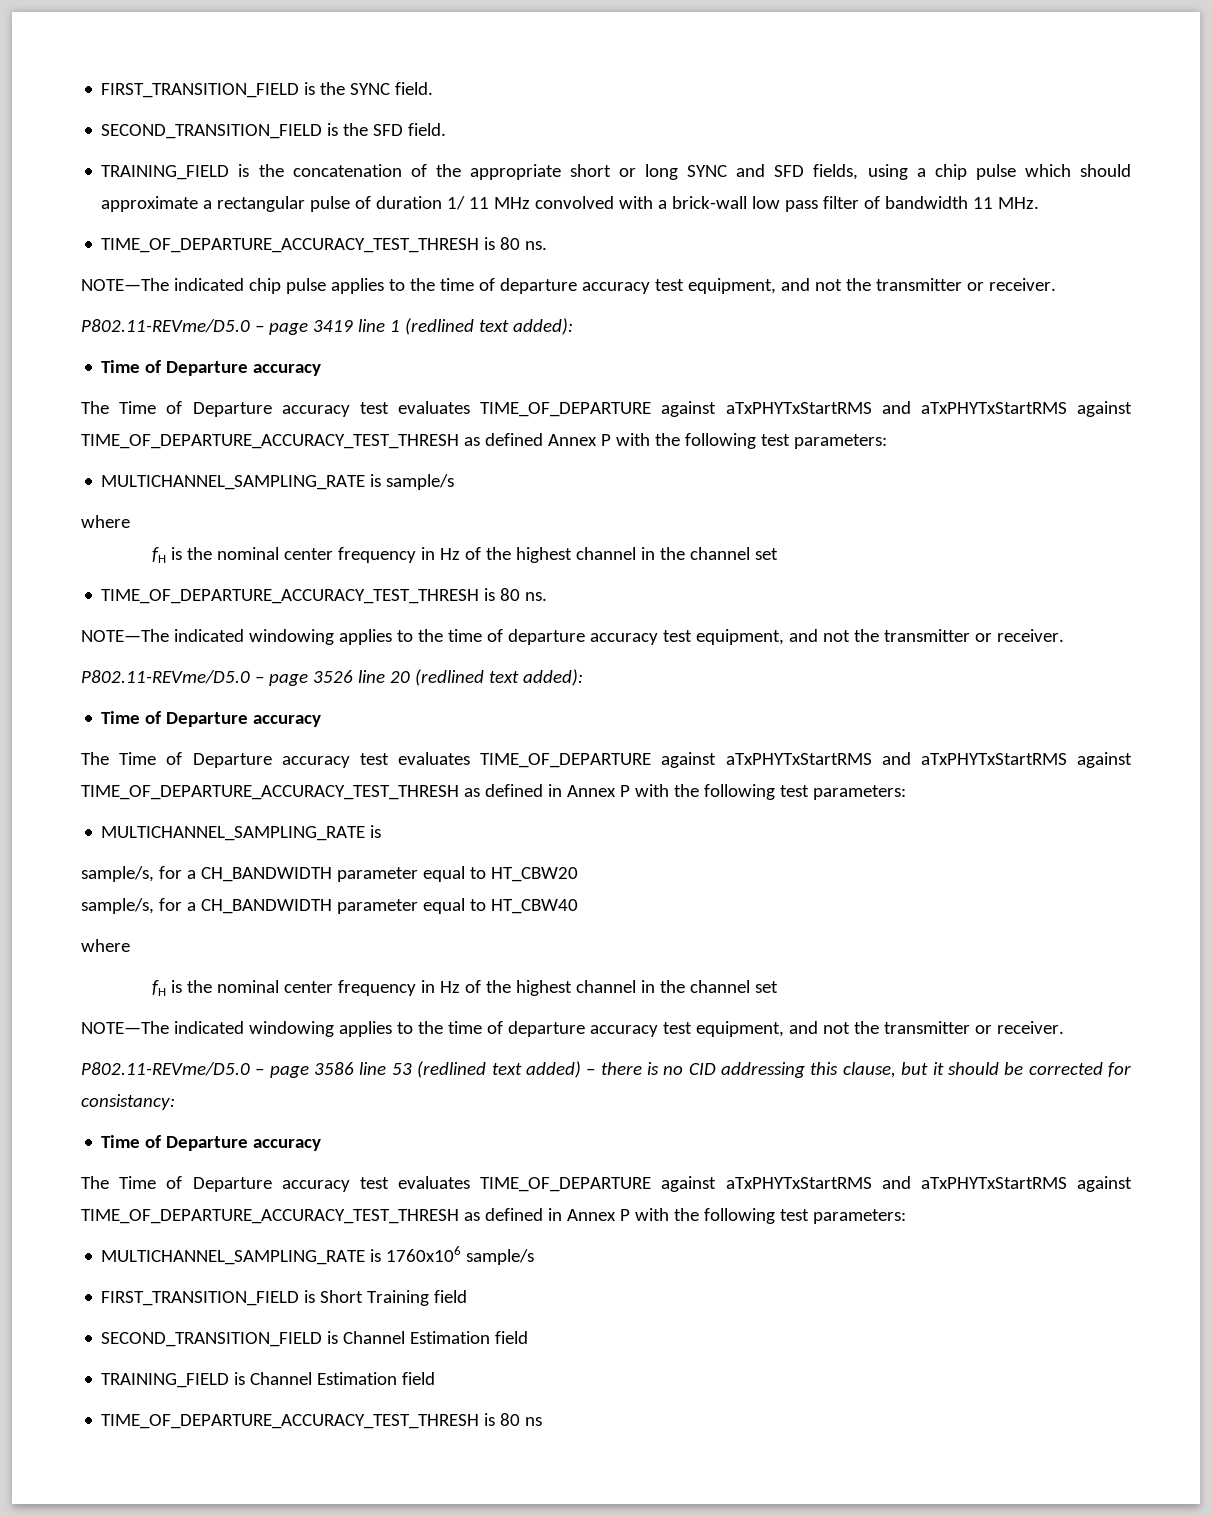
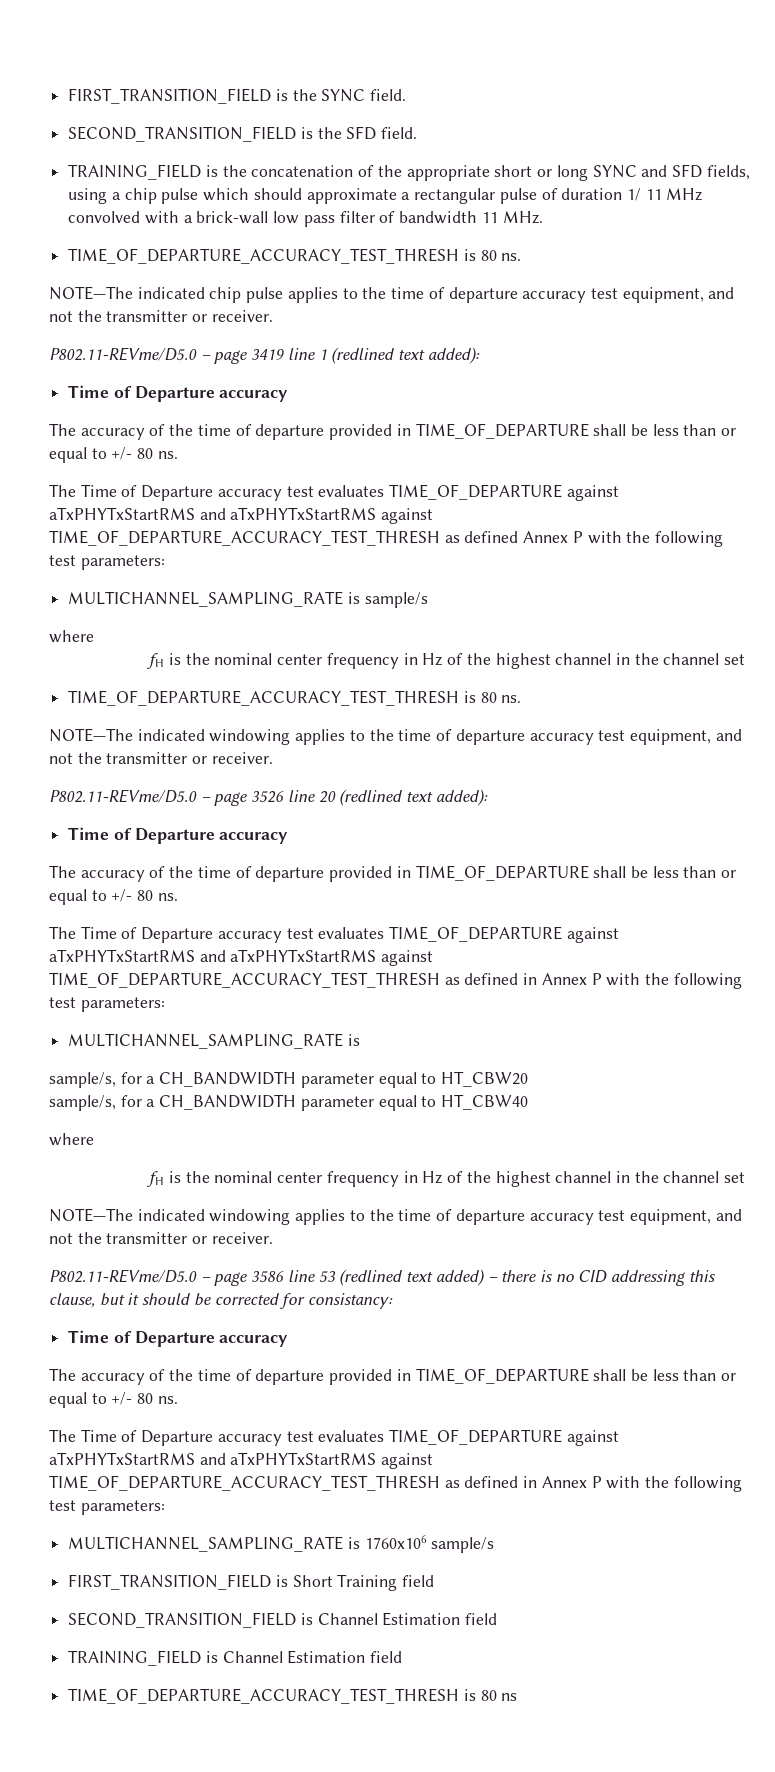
(322, 370) none -> [49,423,737,440] [49,447,178,463] // The accuracy of the time of departure provided in TIME_OF_DEPARTURE shall be less than or equal to +/- 80 ns.
(322, 721) none -> [49,865,737,882] [49,889,178,905] // The accuracy of the time of departure provided in TIME_OF_DEPARTURE shall be less than or equal to +/- 80 ns.
(322, 1145) none -> [49,1368,737,1385] [49,1392,178,1408] // The accuracy of the time of departure provided in TIME_OF_DEPARTURE shall be less than or equal to +/- 80 ns.

